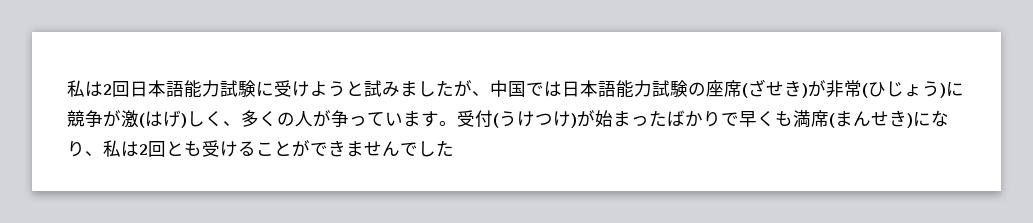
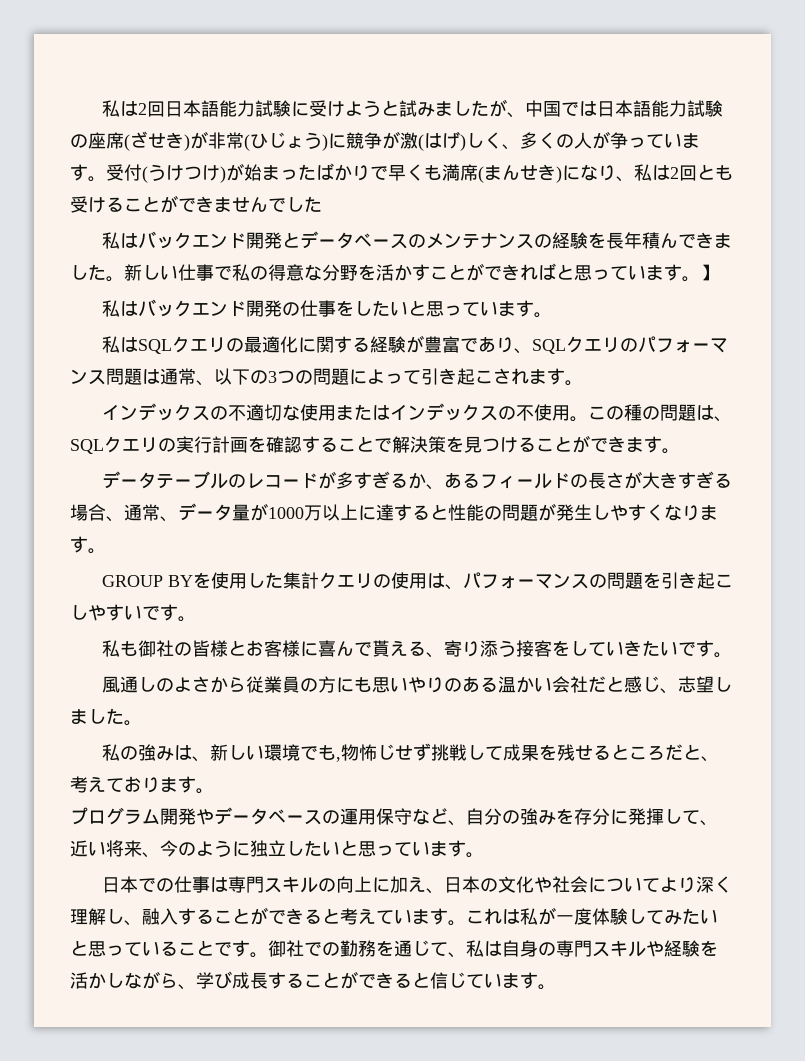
(454, 148) none -> [101,231,732,249] [70,263,718,282] [101,299,552,318] [101,335,728,354] [70,368,583,386] [101,403,732,422] [70,435,680,454] [101,471,732,490] [70,503,718,522] [70,536,106,554] [101,572,733,590] [70,604,196,622] [101,640,732,658] [101,676,732,694] [70,708,142,726] [101,743,719,762] [70,776,214,794] [70,807,718,826] [70,840,484,858] [101,876,732,894] [70,907,718,926] [70,940,718,958] [70,971,556,990] // 私はバックエンド開発とデータベースのメンテナンスの経験を長年積んできました。新しい仕事で私の得意な分野を活かすことができればと思っています。】 // 私はバックエンド開発の仕事をしたいと思っています。 // 私はSQLクエリの最適化に関する経験が豊富であり、SQLクエリのパフォーマンス問題は通常、以下の3つの問題によって引き起こされます。 // インデックスの不適切な使用またはインデックスの不使用。この種の問題は、SQLクエリの実行計画を確認することで解決策を見つけることができます。 // データテーブルのレコードが多すぎるか、あるフィールドの長さが大きすぎる場合、通常、データ量が1000万以上に達すると性能の問題が発生しやすくなります。 // GROUP BYを使用した集計クエリの使用は、パフォーマンスの問題を引き起こしやすいです。 // 私も御社の皆様とお客様に喜んで貰える、寄り添う接客をしていきたいです。 // 風通しのよさから従業員の方にも思いやりのある温かい会社だと感じ、志望しました。 // 私の強みは、新しい環境でも,物怖じせず挑戦して成果を残せるところだと、考えております。 // プログラム開発やデータベースの運用保守など、自分の強みを存分に発揮して、近い将来、今のように独立したいと思っています。 // 日本での仕事は専門スキルの向上に加え、日本の文化や社会についてより深く理解し、融入することができると考えています。これは私が一度体験してみたいと思っていることです。御社での勤務を通じて、私は自身の専門スキルや経験を活かしながら、学び成長することができると信じています。

